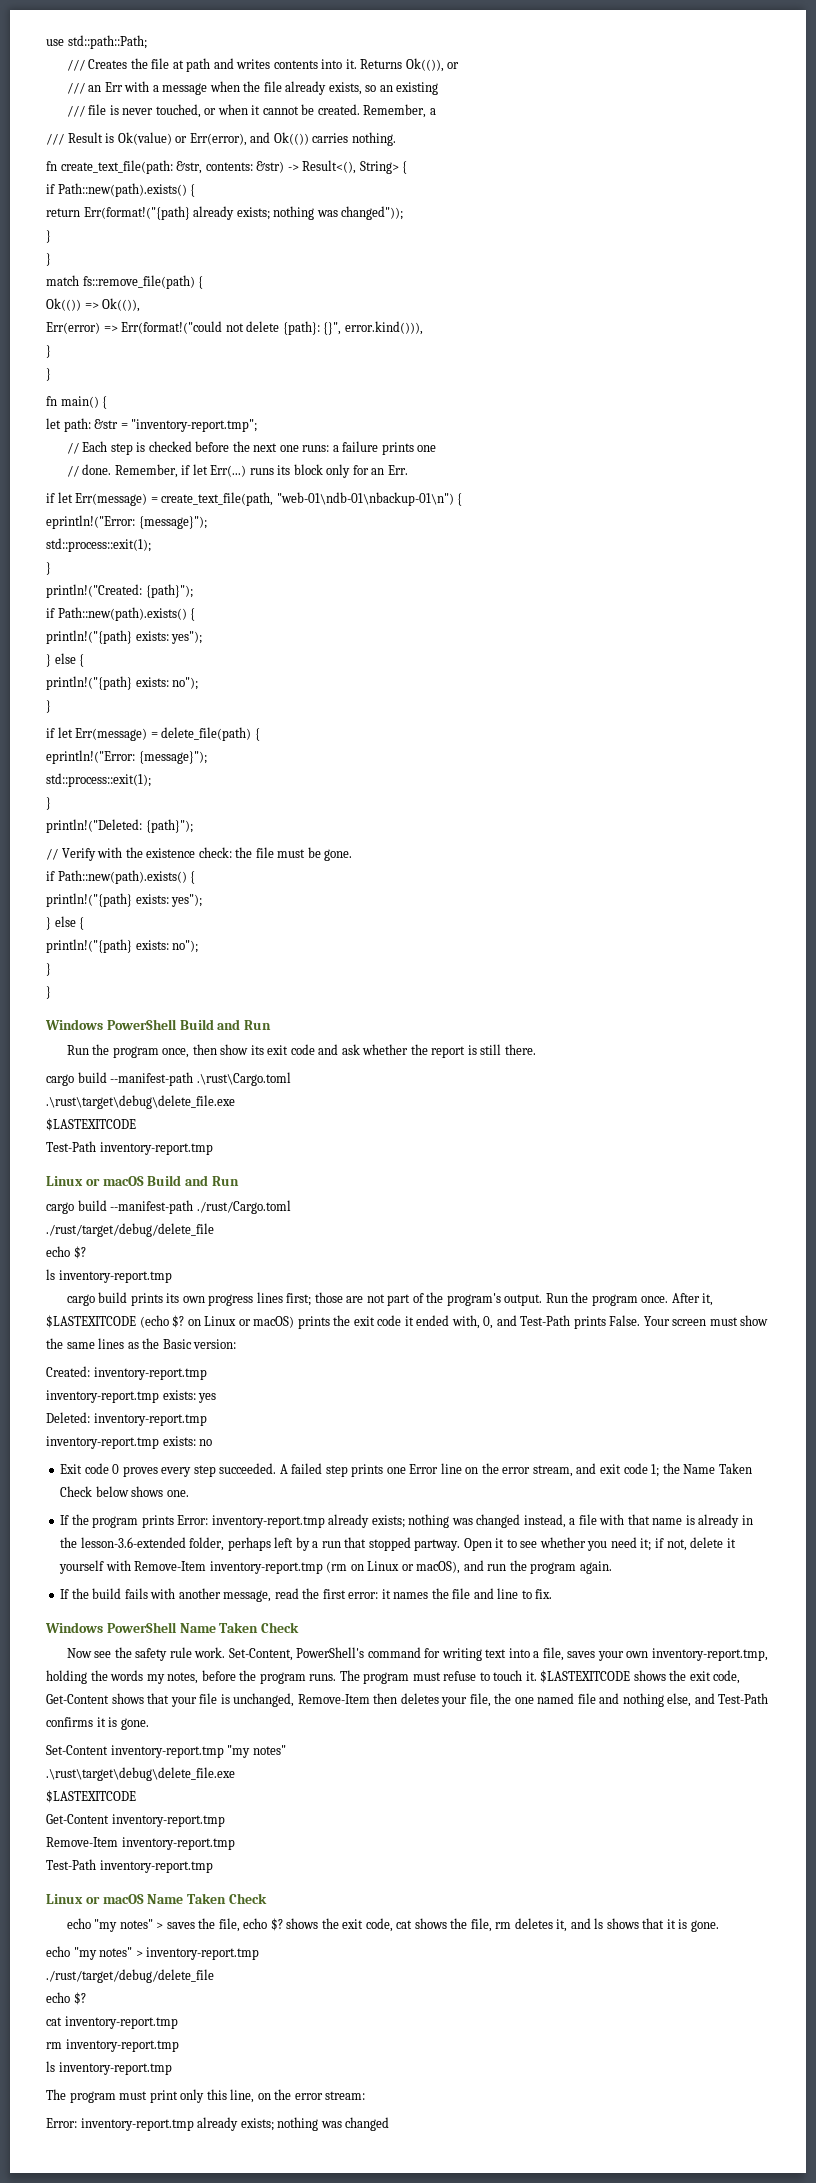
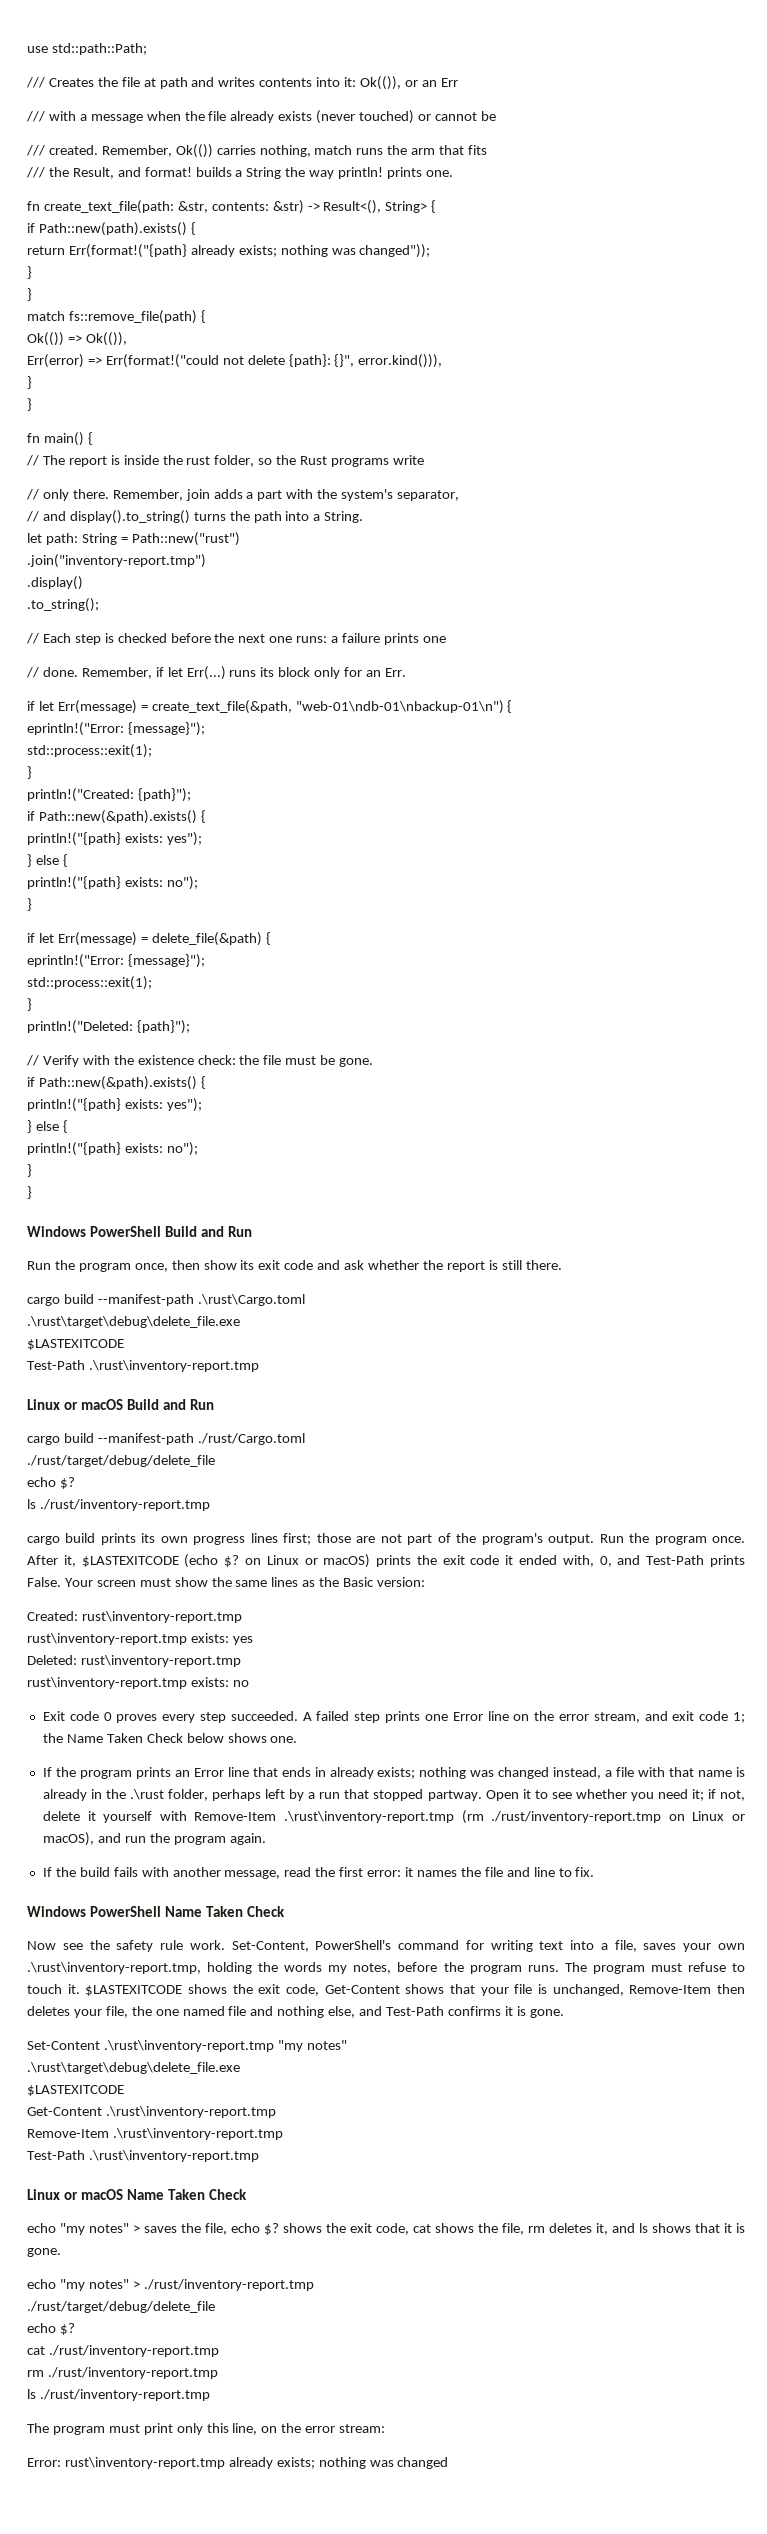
[345,59,403,69] it. Returns -> [344,77,357,87] it:
[66,82,123,94] // /// an Err -> [421,78,458,87] [26,111,45,122] an Err // ///
[328,82,439,95] [66,104,436,118] [46,132,396,146] exists, so an existing // /// file is never touched, or when it cannot be created. Remember, a // /// Result is Ok(value) or Err(error), and Ok(()) carries nothing. -> [278,110,496,124] [26,144,488,158] [26,167,453,179] exists (never touched) or cannot be // /// created. Remember, Ok(()) carries nothing, match runs the arm that fits // /// the Result, and format! builds a String the way println! prints one.
[46,418,258,432] let path: &str = "inventory-report.tmp"; -> [26,455,424,467] [26,489,460,501] [26,510,364,524] [27,532,240,546] [27,554,206,568] [27,576,83,590] [27,598,99,612] // The report is inside the rust folder, so the Rust programs write // // only there. Remember, join adds a part with the system's separator, // // and display().to_string() turns the path into a String. // let path: String = Path::new("rust") // .join("inventory-report.tmp") // .display() // .to_string();
[161,492,274,506] create_text_file(path, -> [151,700,292,714] create_text_file(&path,
[57,607,187,621] Path::new(path).exists() -> [38,810,197,824] Path::new(&path).exists()
[161,727,252,741] delete_file(path) -> [151,932,262,946] delete_file(&path)
[57,870,187,884] Path::new(path).exists() -> [38,1076,197,1090] Path::new(&path).exists()
[99,1142,213,1155] inventory-report.tmp -> [88,1360,259,1372] .\rust\inventory-report.tmp
[58,1270,172,1283] inventory-report.tmp -> [39,1499,210,1511] ./rust/inventory-report.tmp
[93,1367,207,1380] [46,1390,159,1403] inventory-report.tmp // inventory-report.tmp -> [81,1611,242,1623] [27,1633,187,1645] rust\inventory-report.tmp // rust\inventory-report.tmp
[93,1413,207,1426] [46,1436,159,1449] inventory-report.tmp // inventory-report.tmp -> [80,1655,241,1667] [27,1677,187,1689] rust\inventory-report.tmp // rust\inventory-report.tmp
[177,1515,325,1528] Error: inventory-report.tmp -> [174,1767,326,1777] an Error line that ends in
[80,1537,186,1548] lesson-3.6-extended -> [130,1789,165,1800] .\rust
[209,1561,348,1574] inventory-report.tmp (rm -> [283,1810,662,1824] .\rust\inventory-report.tmp (rm ./rust/inventory-report.tmp
[651,1648,768,1661] inventory-report.tmp, -> [27,1962,201,1974] .\rust\inventory-report.tmp,
[110,1745,224,1758] inventory-report.tmp -> [103,2040,274,2052] .\rust\inventory-report.tmp
[111,1814,225,1827] [46,1837,235,1850] [46,1859,213,1873] inventory-report.tmp // Remove-Item inventory-report.tmp // Test-Path inventory-report.tmp -> [105,2106,276,2118] [27,2128,283,2140] [27,2150,259,2162] .\rust\inventory-report.tmp // Remove-Item .\rust\inventory-report.tmp // Test-Path .\rust\inventory-report.tmp
[146,1947,260,1960] inventory-report.tmp -> [143,2279,314,2291] ./rust/inventory-report.tmp
[64,2016,178,2029] [46,2039,179,2052] [46,2061,172,2075] inventory-report.tmp // rm inventory-report.tmp // ls inventory-report.tmp -> [48,2345,219,2357] [27,2367,218,2379] [27,2389,210,2401] ./rust/inventory-report.tmp // rm ./rust/inventory-report.tmp // ls ./rust/inventory-report.tmp
[80,2118,194,2131] inventory-report.tmp -> [64,2457,225,2469] rust\inventory-report.tmp

